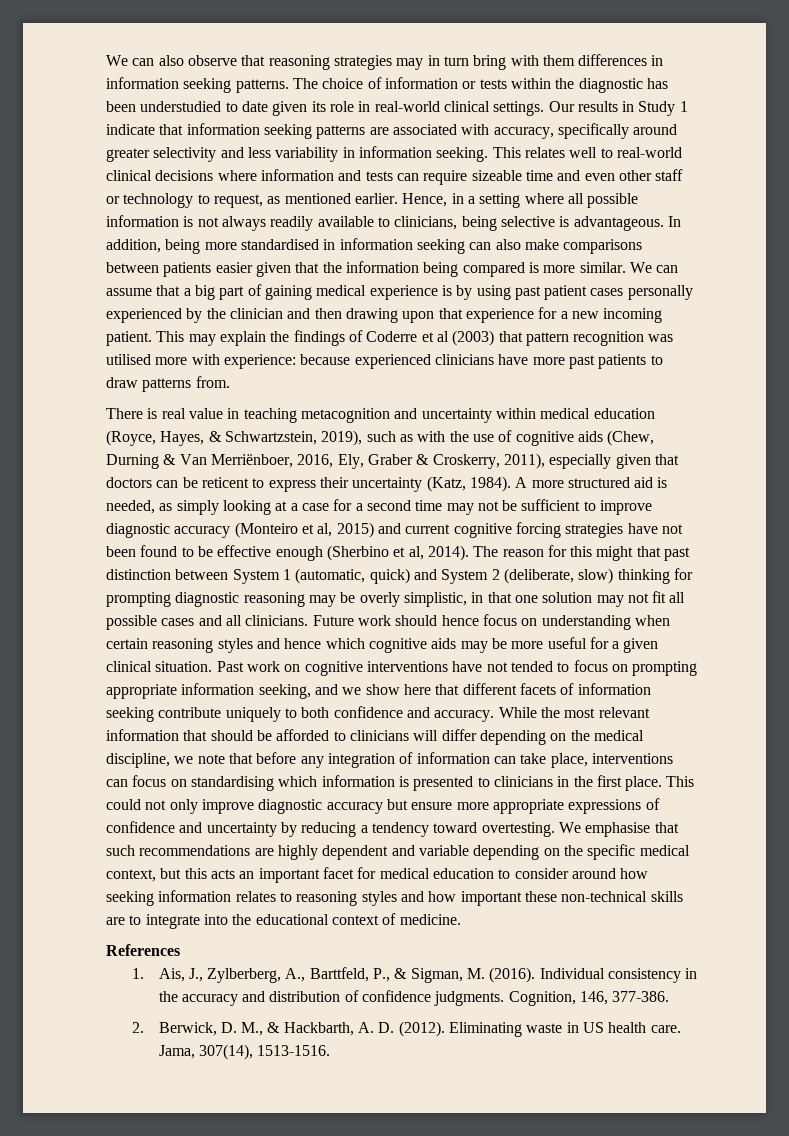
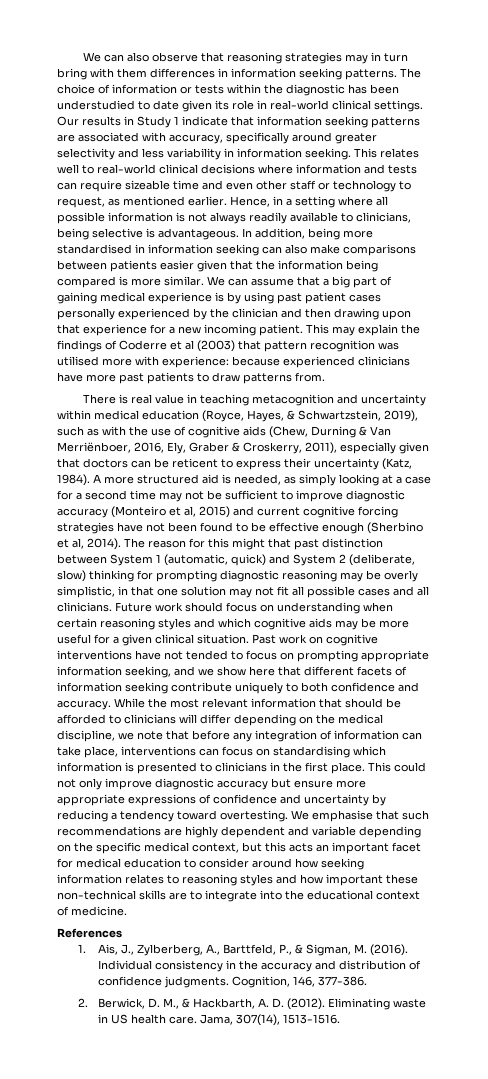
[441,615,479,626] hence -> (223, 607) none
[284,638,322,649] hence -> (215, 623) none

